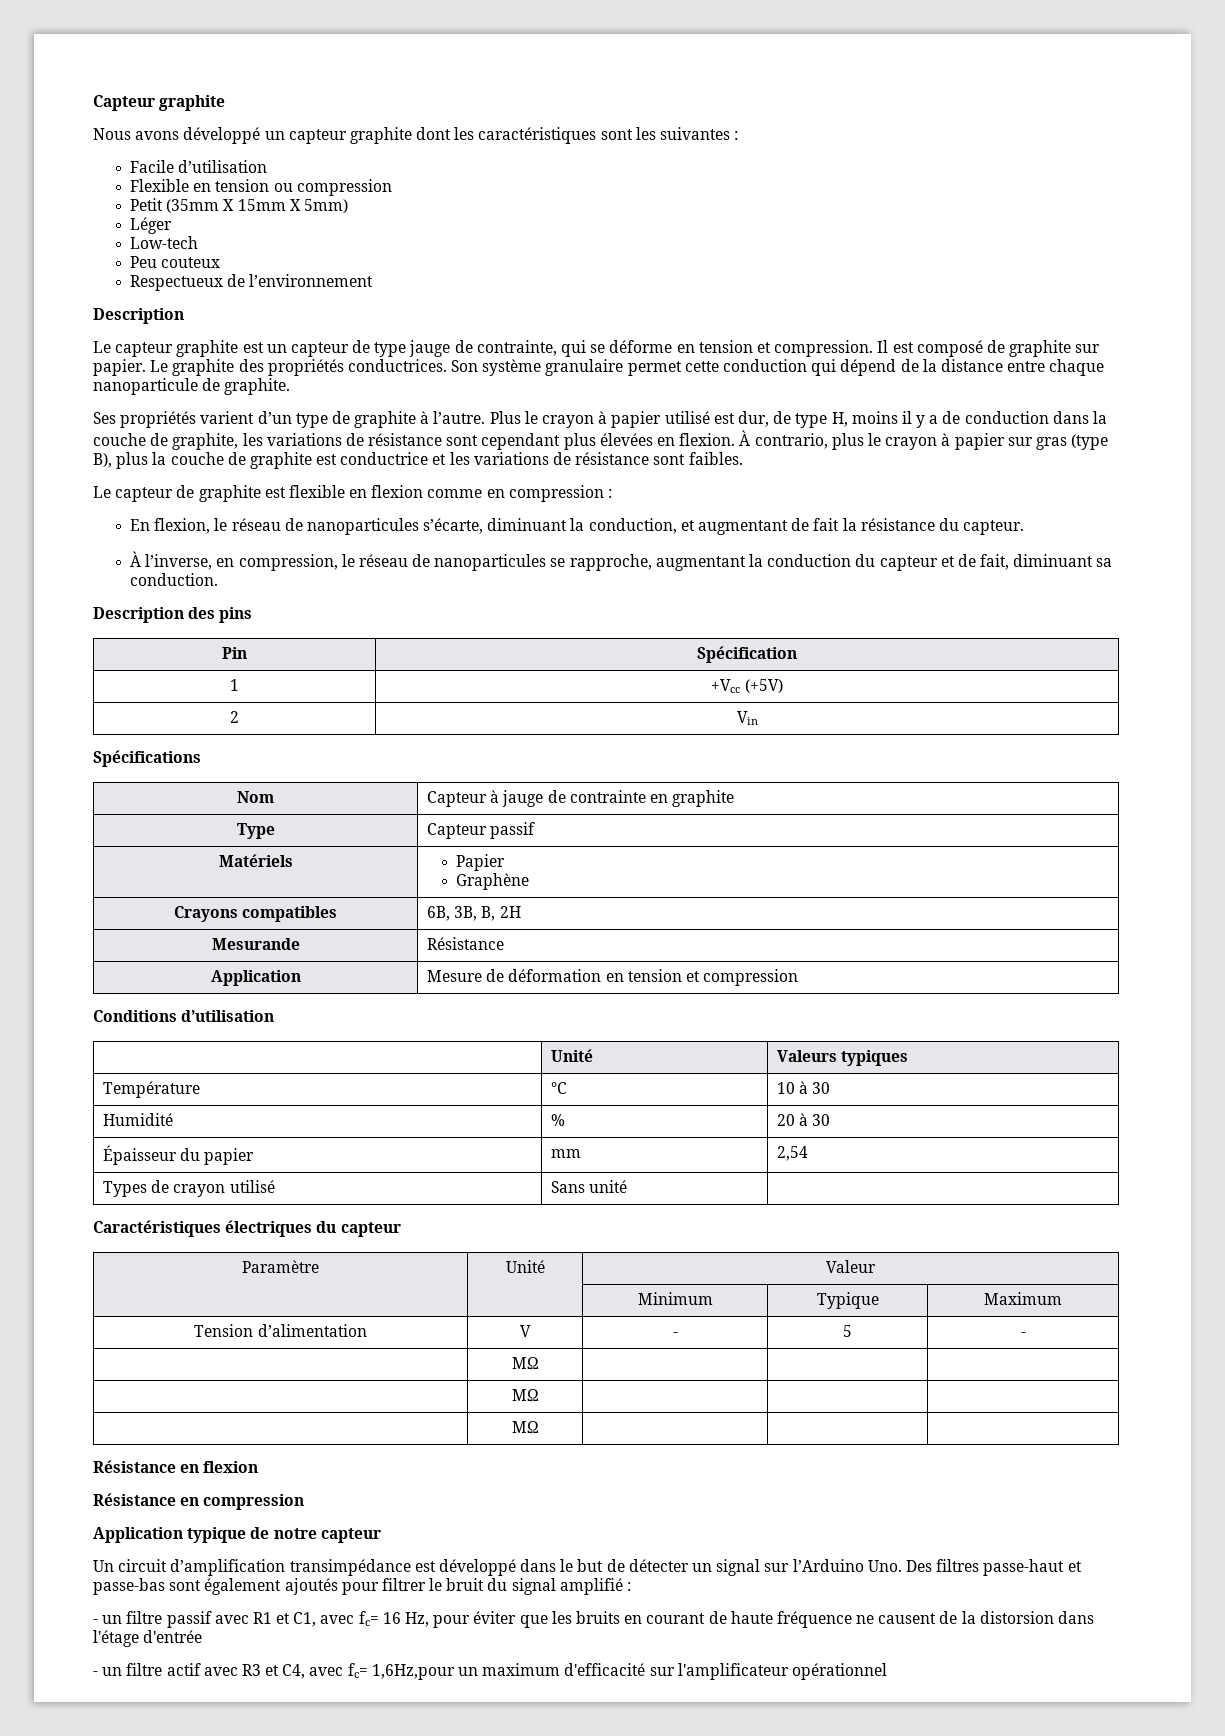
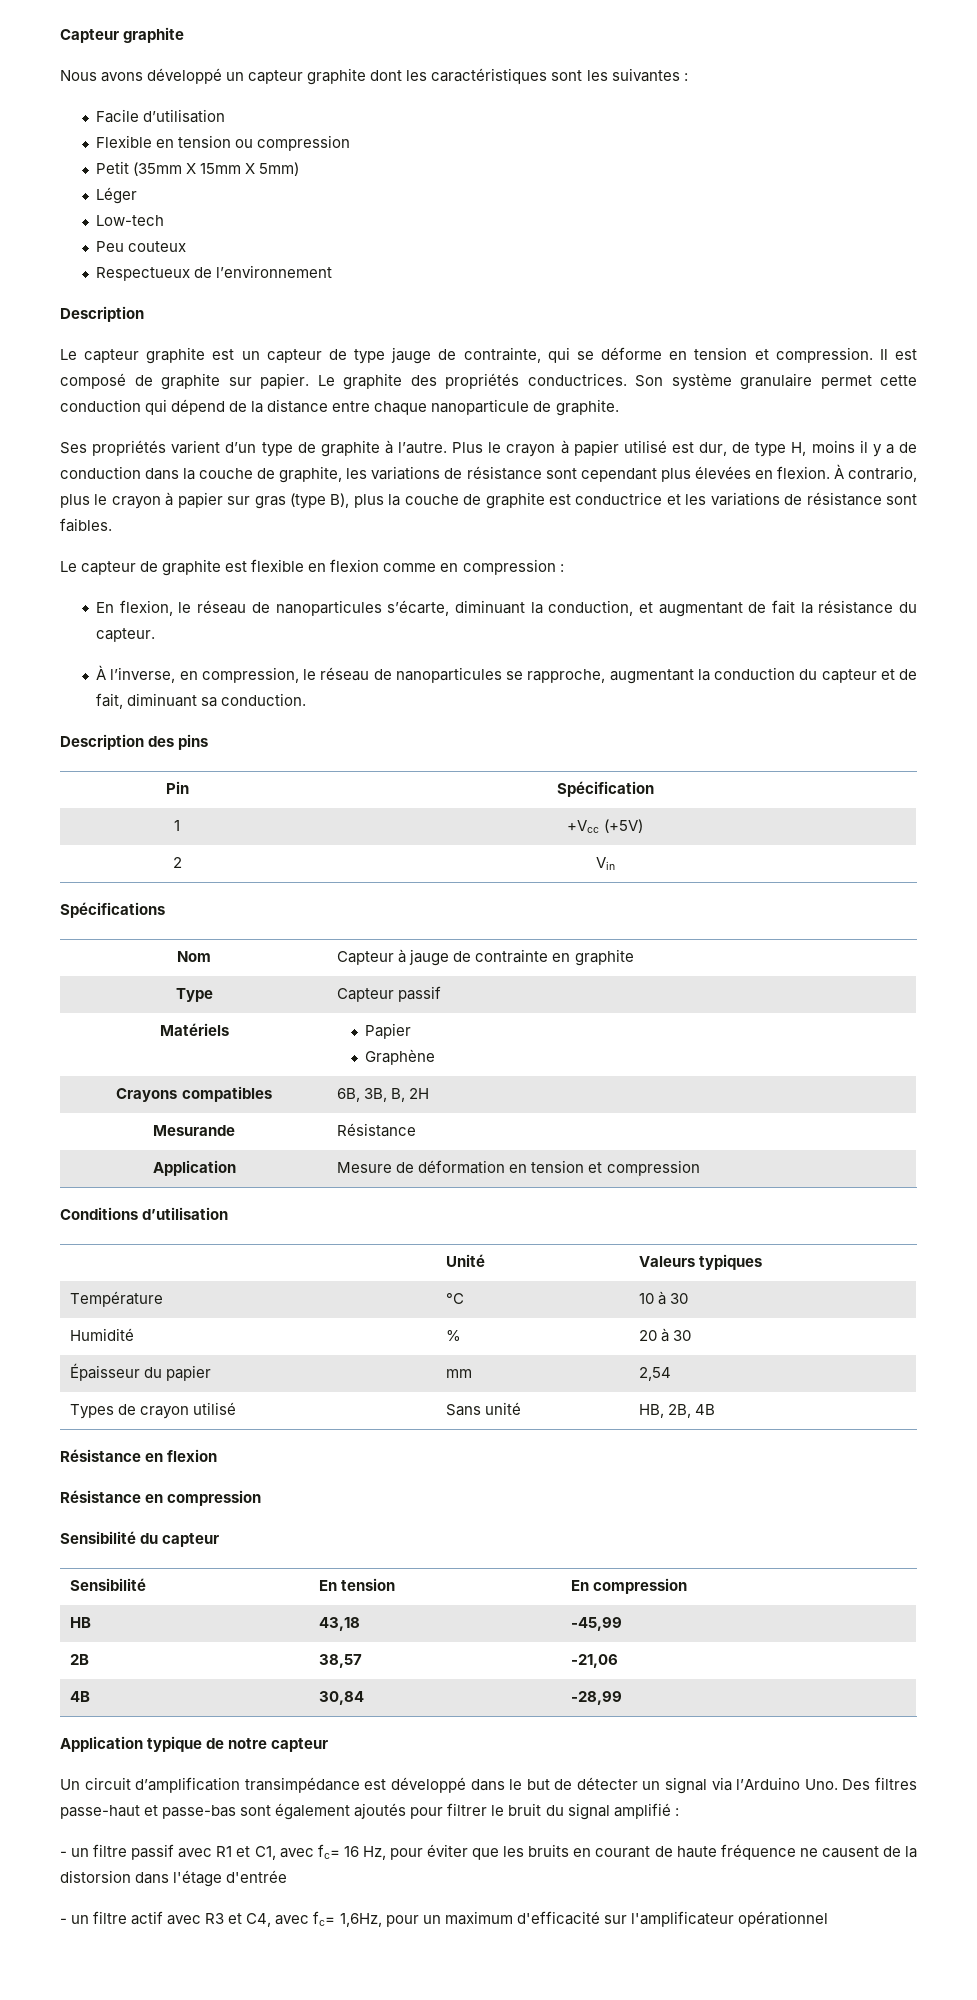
[93,1220,401,1237] [242,1260,319,1273] [505,1260,545,1273] [826,1260,876,1273] [637,1292,713,1305] [816,1292,879,1309] [984,1292,1062,1305] [194,1324,367,1337] [520,1325,531,1337] [672,1332,678,1337] [843,1325,852,1337] [1020,1332,1026,1337] [511,1357,539,1369] [511,1389,539,1401] [511,1421,539,1433] // Caractéristiques électriques du capteur // Paramètre | Unité | Valeur // | | Minimum | Typique | Maximum // Tension d’alimentation | V | - | 5 | - // | MΩ | | | // | MΩ | | | // | MΩ | | | -> [639,1404,716,1418] HB, 2B, 4B
(305, 1502) none -> [60,1531,220,1547] [70,1578,147,1591] [319,1578,396,1591] [571,1578,688,1594] [70,1617,92,1628] [319,1617,361,1631] [571,1617,623,1631] [70,1654,90,1665] [319,1654,363,1668] [571,1654,619,1668] [70,1691,91,1702] [319,1691,365,1705] [571,1691,623,1705] // Sensibilité du capteur // Sensibilité | En tension | En compression // HB | 43,18 | -45,99 // 2B | 38,57 | -21,06 // 4B | 30,84 | -28,99
[764,1563,790,1572] sur -> [711,1777,732,1791] via
[371,1664,455,1680] 1,6Hz,pour -> [339,1913,419,1927] 1,6Hz, pour

